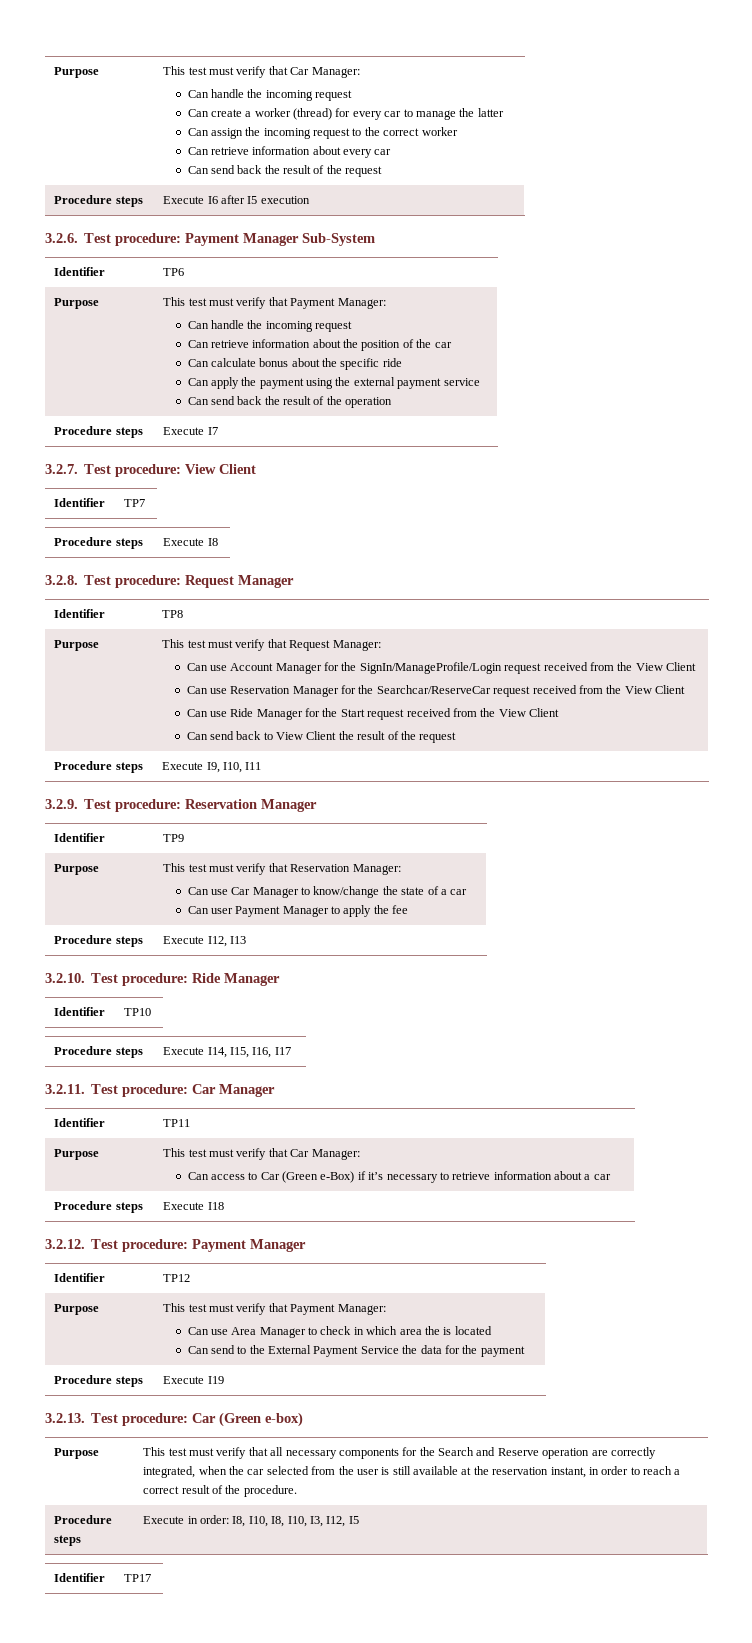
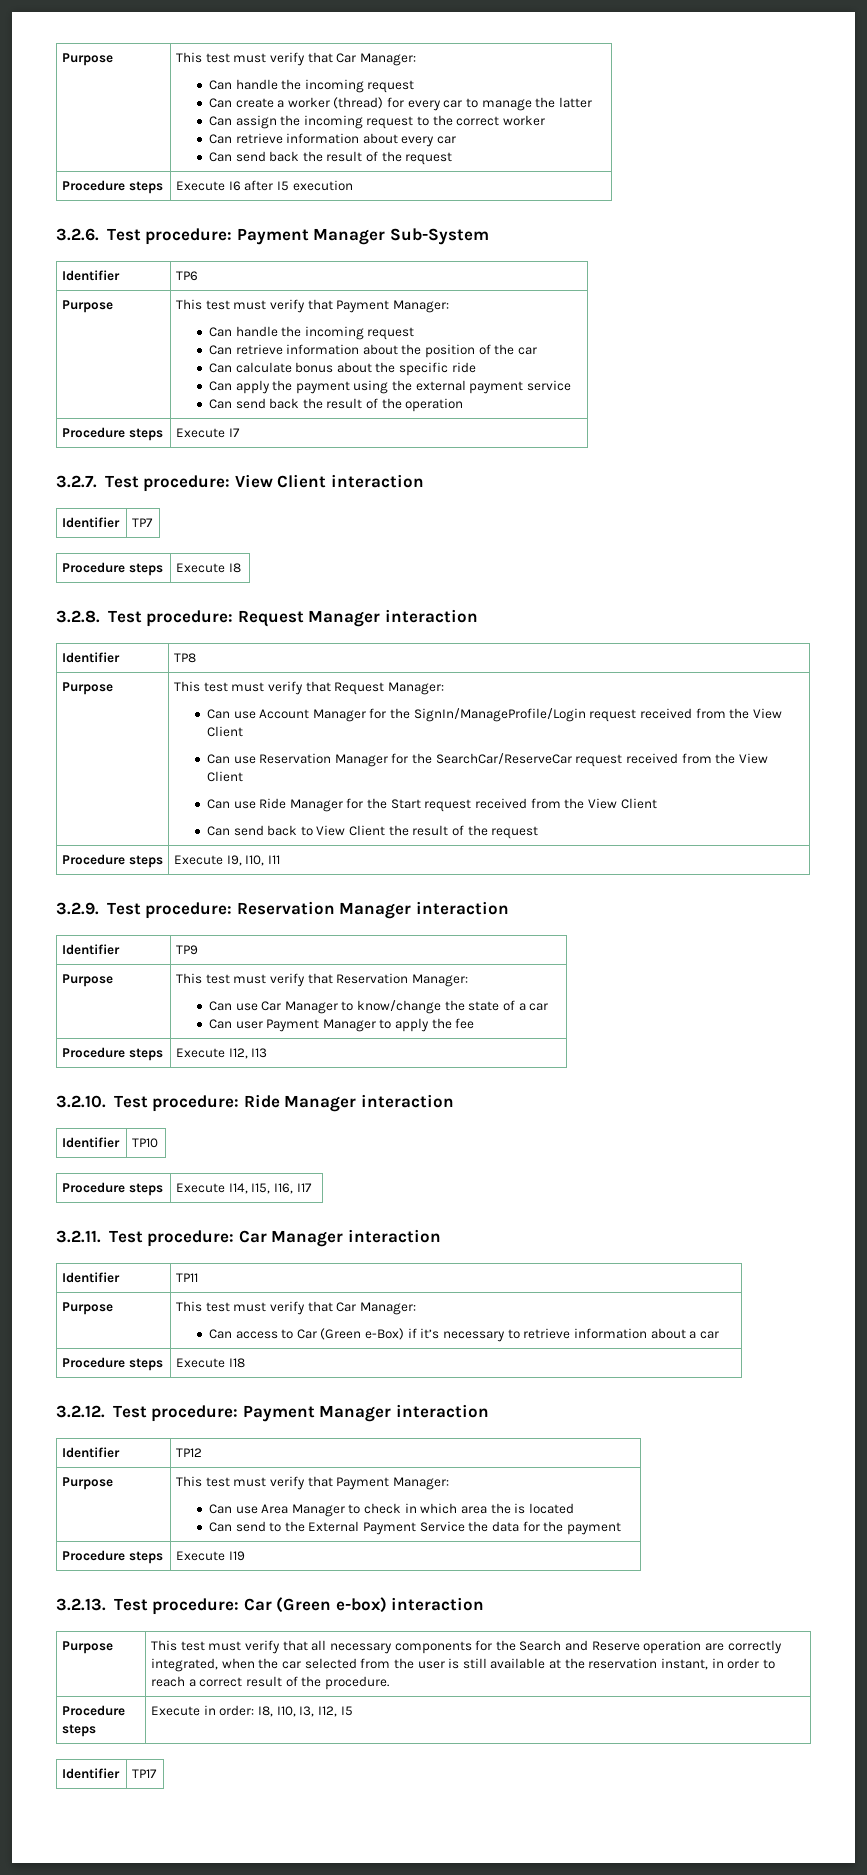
(257, 469) none -> [330,474,424,488] interaction
(295, 581) none -> [384,609,478,623] interaction
[376,685,491,694] Searchcar/ReserveCar -> [435,753,572,764] SearchCar/ReserveCar
(318, 805) none -> [415,901,509,915] interaction
(281, 979) none -> [360,1094,454,1108] interaction
(276, 1090) none -> [347,1229,441,1243] interaction
(307, 1245) none -> [395,1404,489,1418] interaction
(304, 1419) none -> [391,1597,485,1611] interaction
[271,1516,307,1527] I8, I10, -> (296, 1711) none

